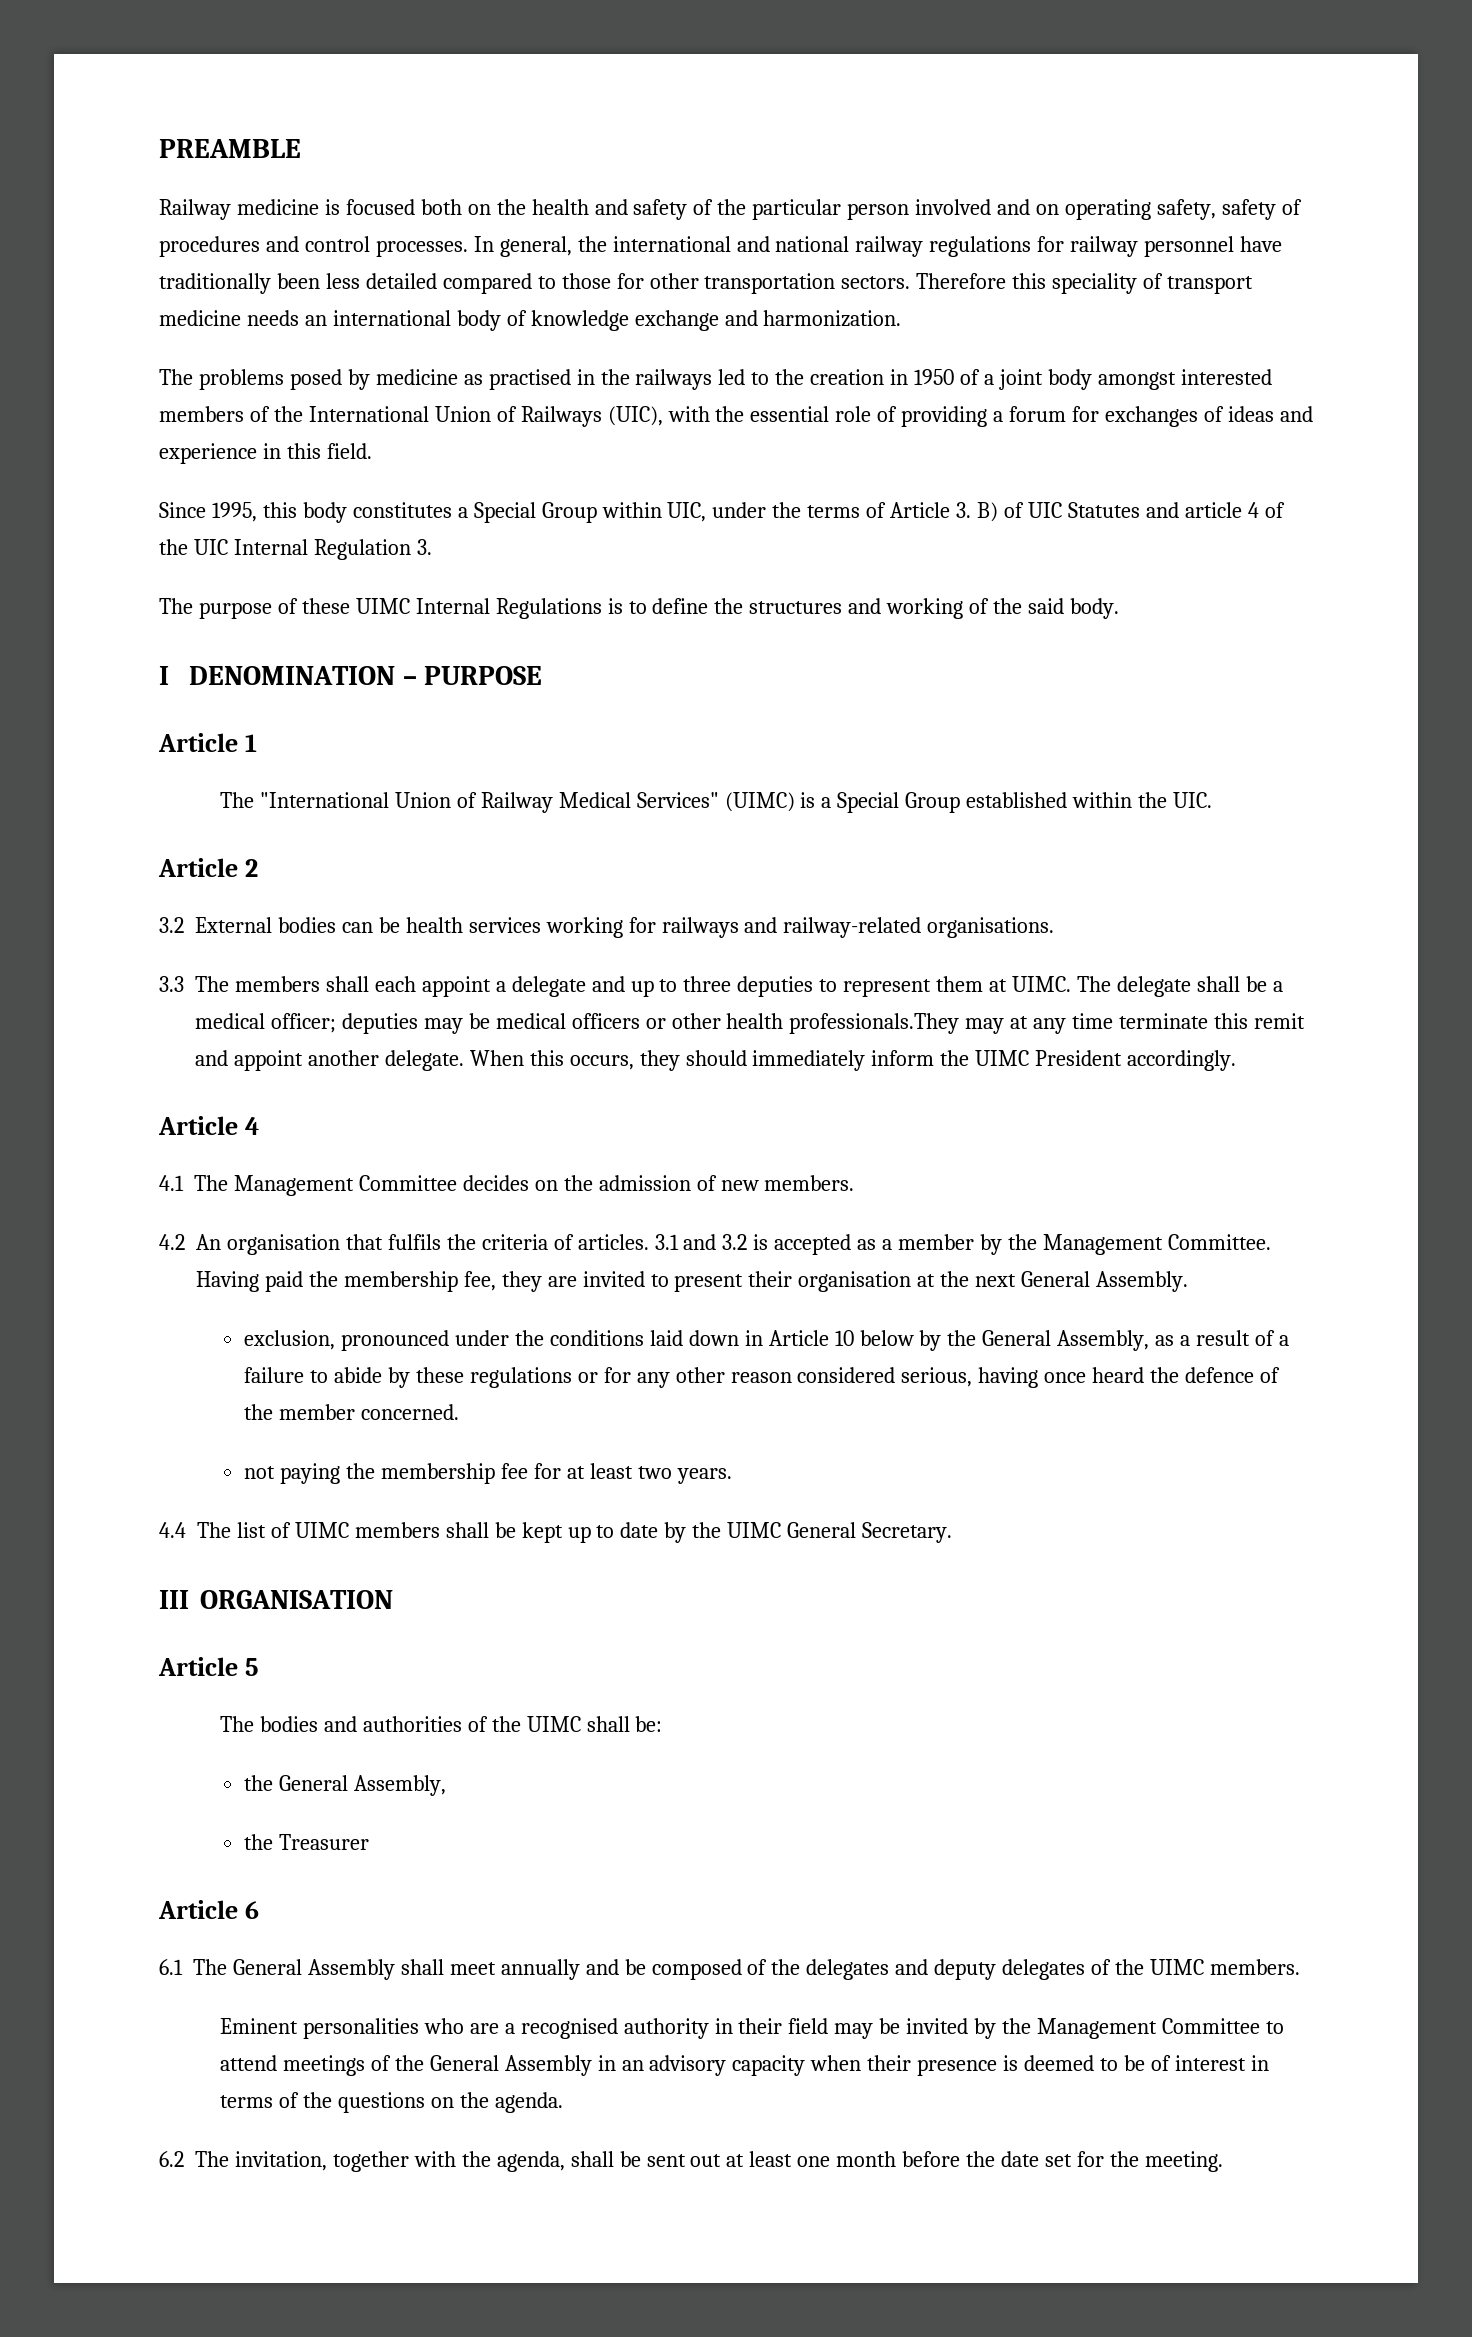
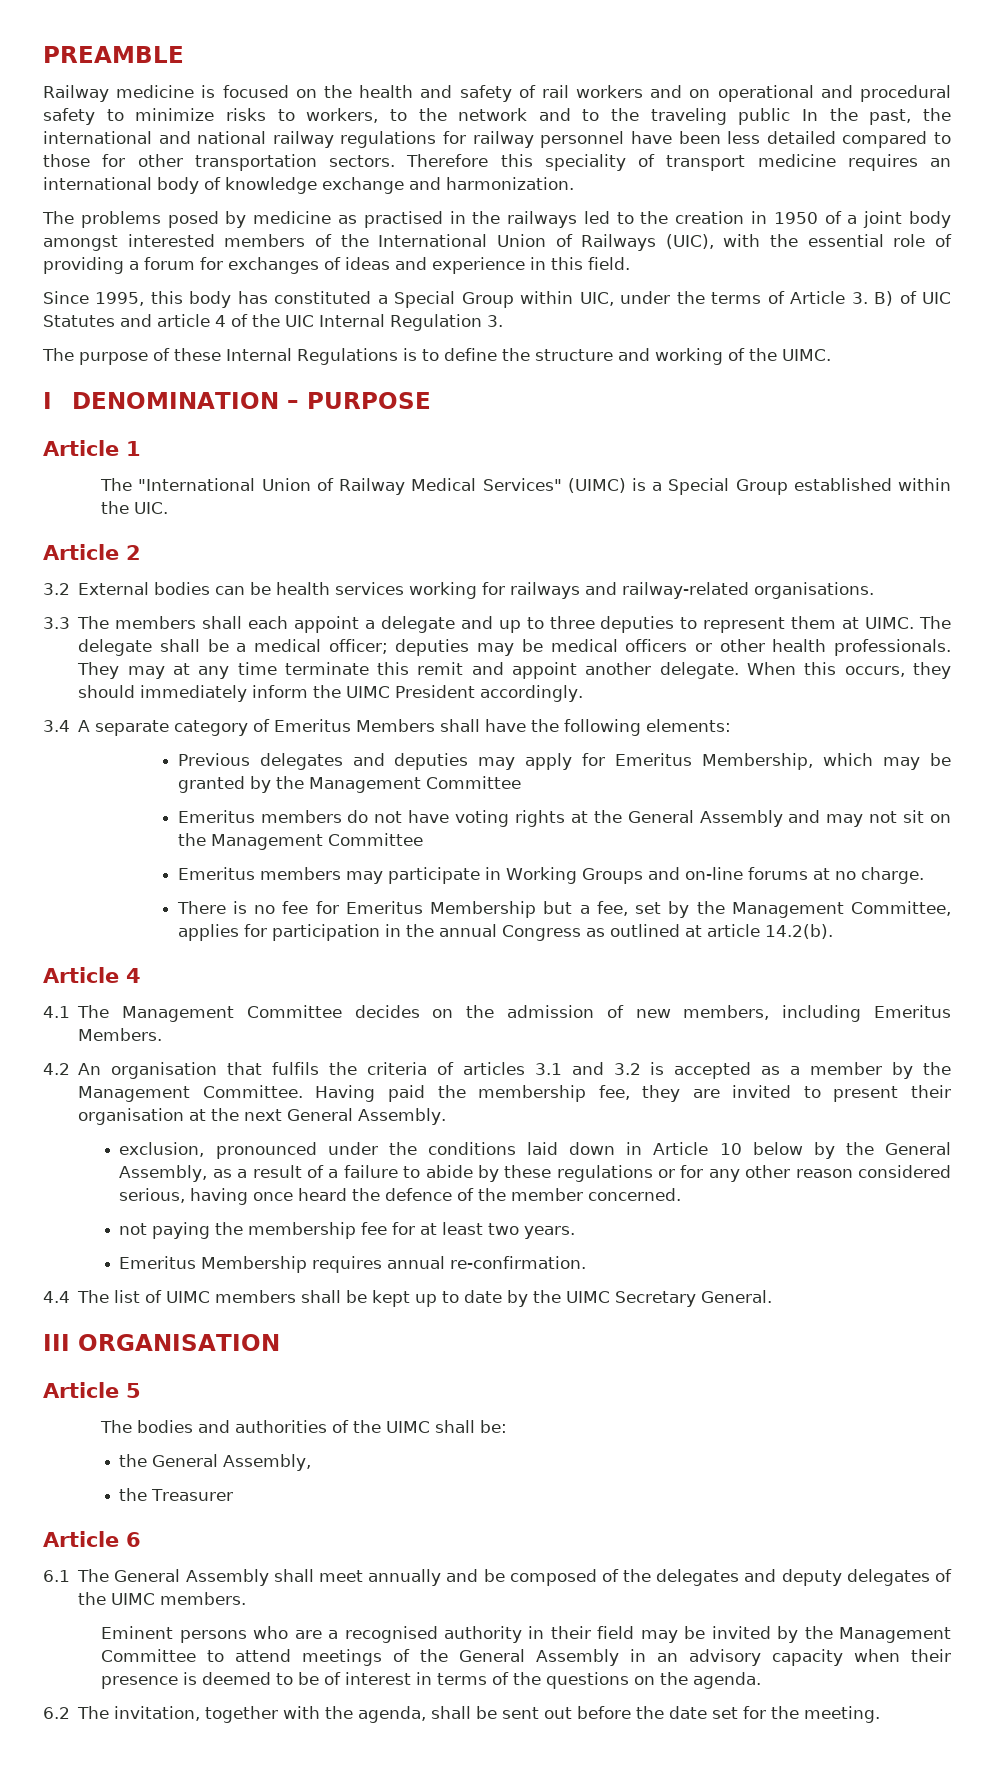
[420,199,462,215] both -> (289, 91) none
[717,199,1302,220] [159,236,572,257] the particular person involved and on operating safety, safety of procedures and control processes. In general, -> [541,85,951,102] [43,108,912,125] rail workers and on operational and procedural safety to minimize risks to workers, to the network and to the traveling public In the past,
[159,273,271,294] traditionally -> (672, 137) none
[246,310,299,326] needs -> [847,154,918,171] requires
[352,502,452,518] constitutes -> [237,291,372,304] has constituted
[355,598,410,614] UIMC -> (221, 354) none
[749,601,843,614] structures -> [535,349,613,361] structure
[1028,598,1119,619] said body. -> [782,349,831,361] UIMC.
[789,1013,960,1034] professionals.They -> [833,639,951,656] [77,662,120,679] professionals. They
(1237, 1060) none -> [43,719,732,736] [177,753,951,770] [177,776,521,793] [177,810,951,827] [177,833,423,850] [177,867,924,884] [176,901,952,918] [177,924,833,941] // 3.4 A separate category of Emeritus Members shall have the following elements: // Previous delegates and deputies may apply for Emeritus Membership, which may be granted by the Management Committee // Emeritus members do not have voting rights at the General Assembly and may not sit on the Management Committee // Emeritus members may participate in Working Groups and on-line forums at no charge. // There is no fee for Emeritus Membership but a fee, set by the Management Committee, applies for participation in the annual Congress as outlined at article 14.2(b).
[764,1175,855,1191] members. -> [683,1005,951,1022] [78,1028,163,1041] members, including Emeritus Members.
[577,1234,649,1250] articles. -> [462,1062,525,1075] articles
(732, 1476) none -> [119,1256,587,1273] // Emeritus Membership requires annual re-confirmation.
[787,1522,953,1543] General Secretary. -> [615,1290,773,1307] Secretary General.
[302,2018,419,2039] personalities -> [179,1630,247,1643] persons
[726,2151,897,2167] at least one month -> (573, 1713) none

